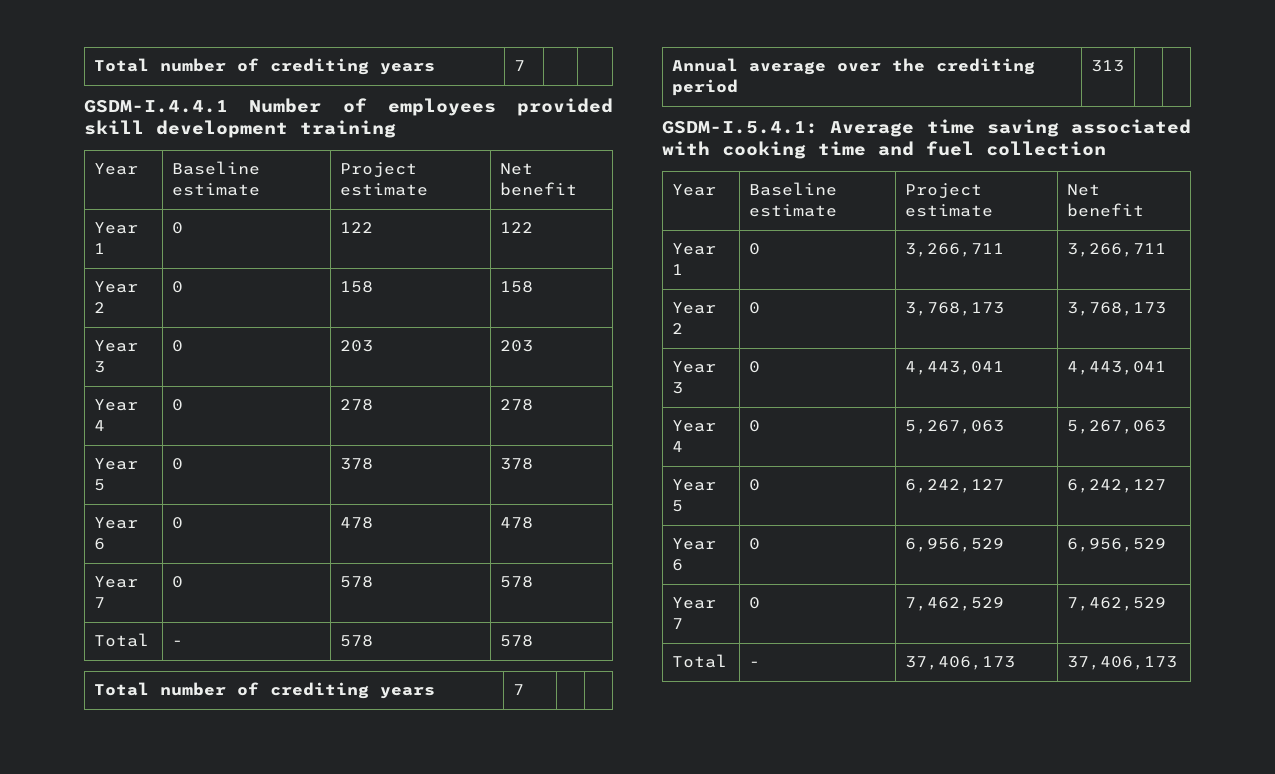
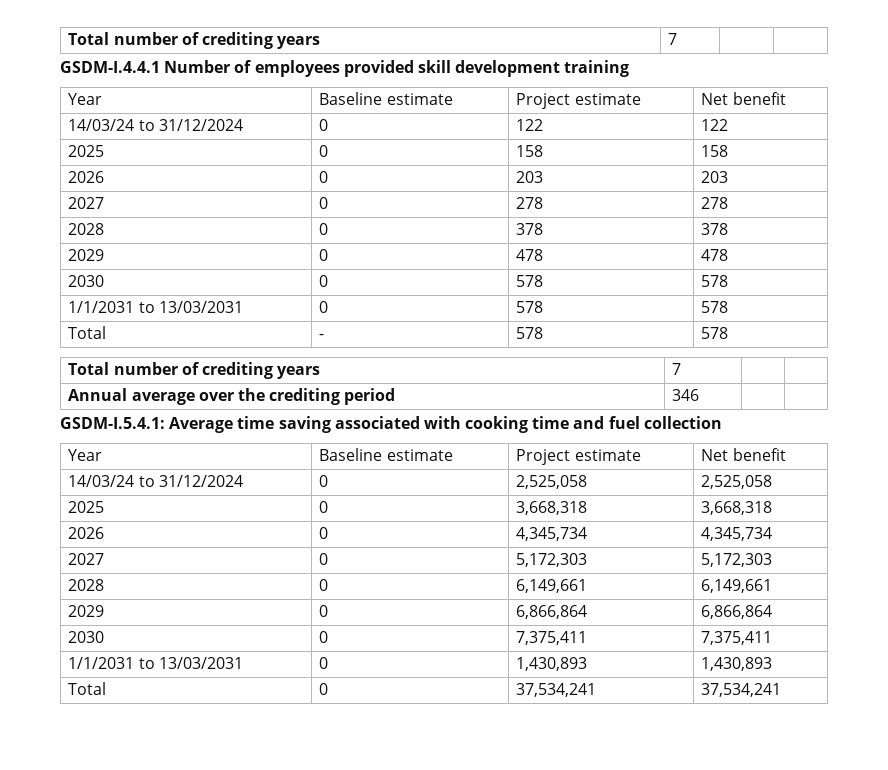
[93,222,138,234] [93,243,105,254] Year 1 -> [68,119,243,131] 14/03/24 to 31/12/2024
[93,281,138,293] [93,302,105,313] Year 2 -> [68,145,105,157] 2025
[93,340,138,352] [93,361,105,373] Year 3 -> [68,171,105,183] 2026
[93,399,138,411] [93,420,105,431] Year 4 -> [68,197,105,209] 2027
[93,458,138,470] [93,479,105,491] Year 5 -> [68,223,105,235] 2028
[93,517,138,529] [93,538,105,550] Year 6 -> [68,249,105,261] 2029
[93,576,138,588] [93,597,105,608] Year 7 -> [68,275,105,287] [319,275,329,287] [516,275,544,287] [701,275,729,287] [68,301,243,313] 2030 | 0 | 578 | 578 // 1/1/2031 to 13/03/2031
[1090,60,1124,72] 313 -> [672,389,700,401] 346
[671,243,716,255] [671,264,683,275] [748,243,760,255] [904,243,1004,257] [1066,243,1166,257] [671,302,716,314] [671,323,683,334] [748,302,760,314] [904,302,1004,316] [1066,302,1166,316] [671,361,716,373] [671,382,683,394] [748,361,760,373] [904,361,1004,375] [1066,361,1166,375] [671,420,716,432] [671,441,683,452] [748,420,760,432] [904,420,1004,434] [1066,420,1166,434] [671,479,716,491] [671,500,683,512] [748,479,760,491] [904,479,1004,493] [1066,479,1166,493] [671,538,716,550] [671,559,683,571] [748,538,760,550] [904,538,1004,552] [1066,538,1166,552] [671,597,716,609] [671,618,683,629] [748,597,760,609] [904,597,1004,611] [1066,597,1166,611] [671,654,727,668] [748,661,760,667] [904,656,1015,670] [1066,656,1177,670] Year 1 | 0 | 3,266,711 | 3,266,711 // Year 2 | 0 | 3,768,173 | 3,768,173 // Year 3 | 0 | 4,443,041 | 4,443,041 // Year 4 | 0 | 5,267,063 | 5,267,063 // Year 5 | 0 | 6,242,127 | 6,242,127 // Year 6 | 0 | 6,956,529 | 6,956,529 // Year 7 | 0 | 7,462,529 | 7,462,529 // Total | - | 37,406,173 | 37,406,173 -> [68,475,243,487] [319,475,329,487] [516,475,588,489] [701,475,773,489] [68,501,105,513] [319,501,329,513] [516,501,588,515] [701,501,773,515] [68,527,105,539] [319,527,329,539] [516,527,588,541] [701,527,773,541] [68,553,105,565] [319,553,329,565] [516,553,588,567] [701,553,773,567] [68,579,105,591] [319,579,329,591] [516,579,588,593] [701,579,773,593] [68,605,105,617] [319,605,329,617] [516,605,588,619] [701,605,773,619] [68,631,105,643] [319,631,329,643] [516,631,588,645] [701,631,773,645] [68,657,243,669] [319,657,329,669] [516,657,588,671] [701,657,773,671] [68,682,107,695] [319,683,329,695] [516,683,597,697] [701,683,782,697] 14/03/24 to 31/12/2024 | 0 | 2,525,058 | 2,525,058 // 2025 | 0 | 3,668,318 | 3,668,318 // 2026 | 0 | 4,345,734 | 4,345,734 // 2027 | 0 | 5,172,303 | 5,172,303 // 2028 | 0 | 6,149,661 | 6,149,661 // 2029 | 0 | 6,866,864 | 6,866,864 // 2030 | 0 | 7,375,411 | 7,375,411 // 1/1/2031 to 13/03/2031 | 0 | 1,430,893 | 1,430,893 // Total | 0 | 37,534,241 | 37,534,241

